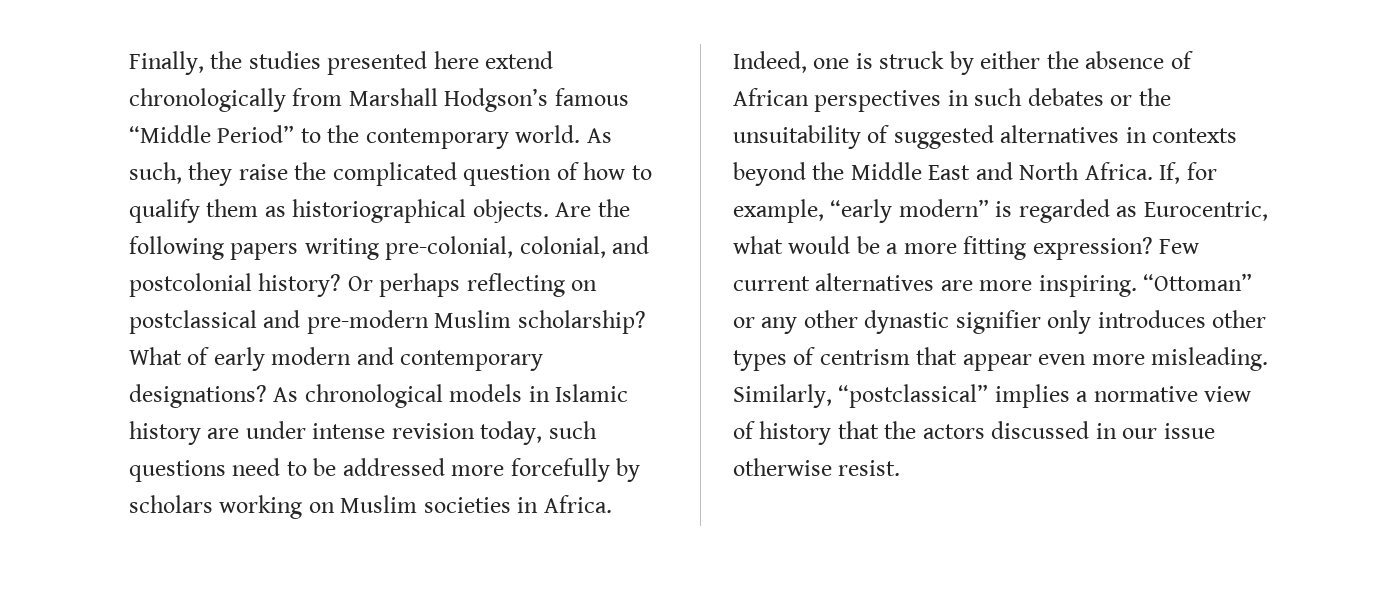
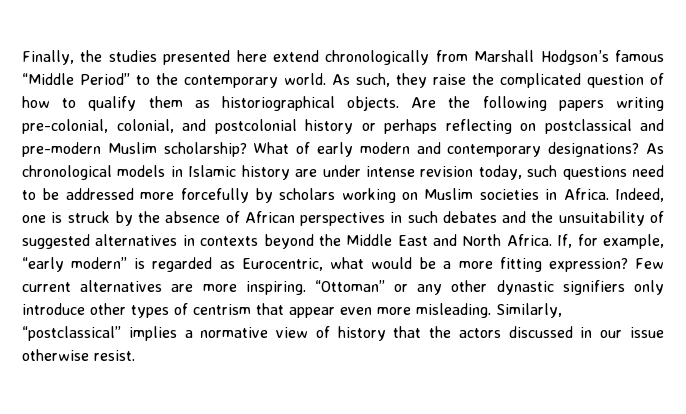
[258,273,373,297] history? Or -> [305,119,376,134] history or
[980,51,1041,69] either -> (133, 218) none
[1110,95,1133,106] or -> [502,211,527,223] and
[955,310,1206,334] signifier only introduces -> [562,280,664,295] [22,303,85,315] signifiers only introduce

